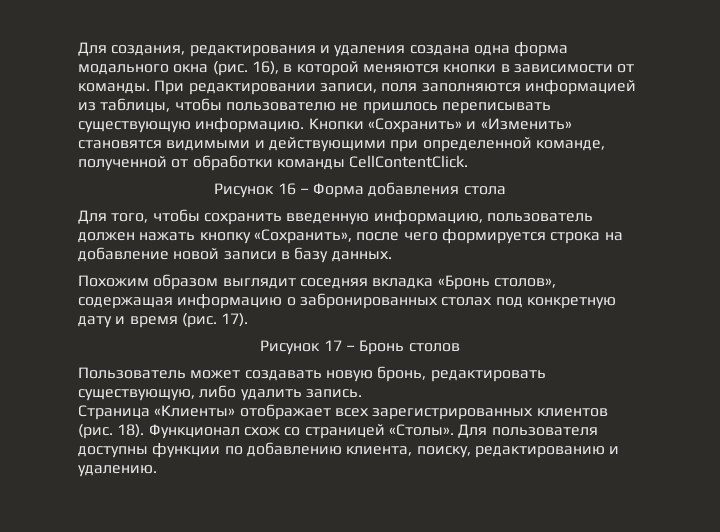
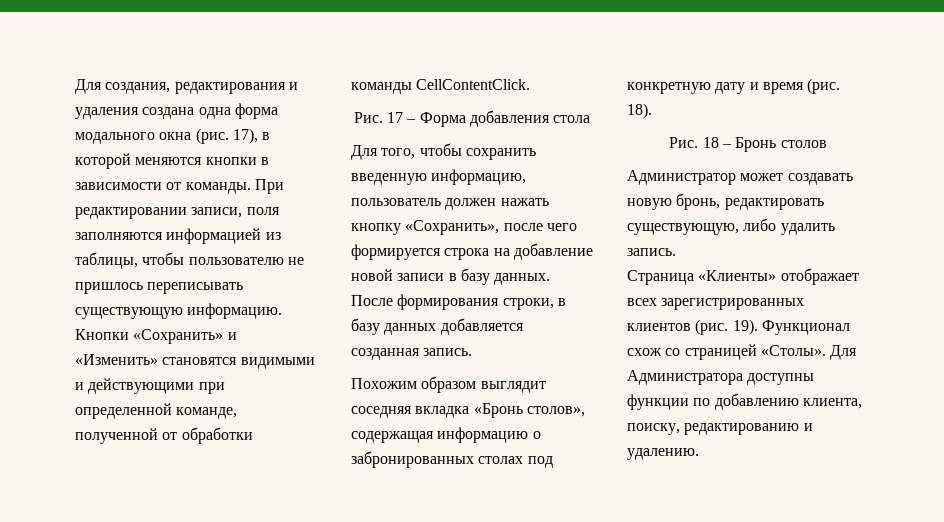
[251,61,279,75] 16), -> [232,128,258,144] 17),
[214,183,296,198] Рисунок 16 -> [353,112,404,123] Рис. 17
(392, 256) none -> [351,294,566,310] [351,318,524,335] [351,348,473,360] После формирования строки, в базу данных добавляется созданная запись.
[221,313,249,327] [260,340,342,355] 17). // Рисунок 17 -> [627,103,652,119] [669,137,719,148] 18). // Рис. 18
[78,367,186,379] Пользователь -> [627,170,736,185] Администратор
[117,424,145,438] 18). -> [732,319,758,335] 19).
[491,427,598,436] пользователя -> [627,370,743,385] Администратора

